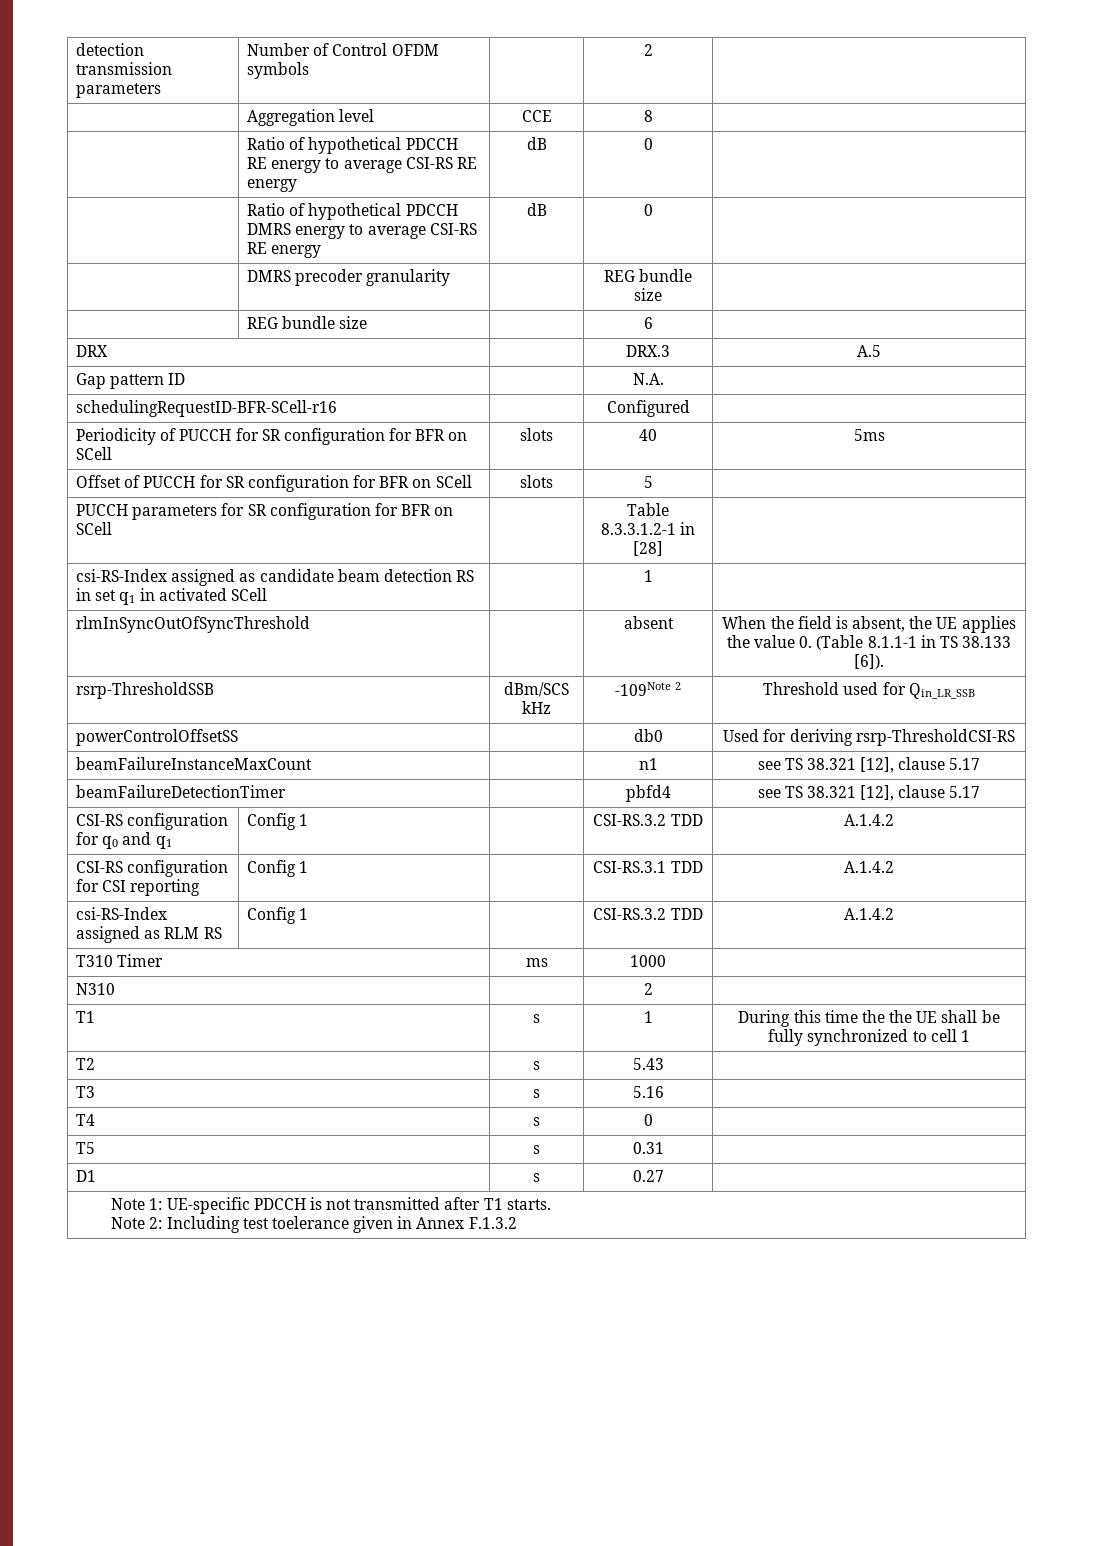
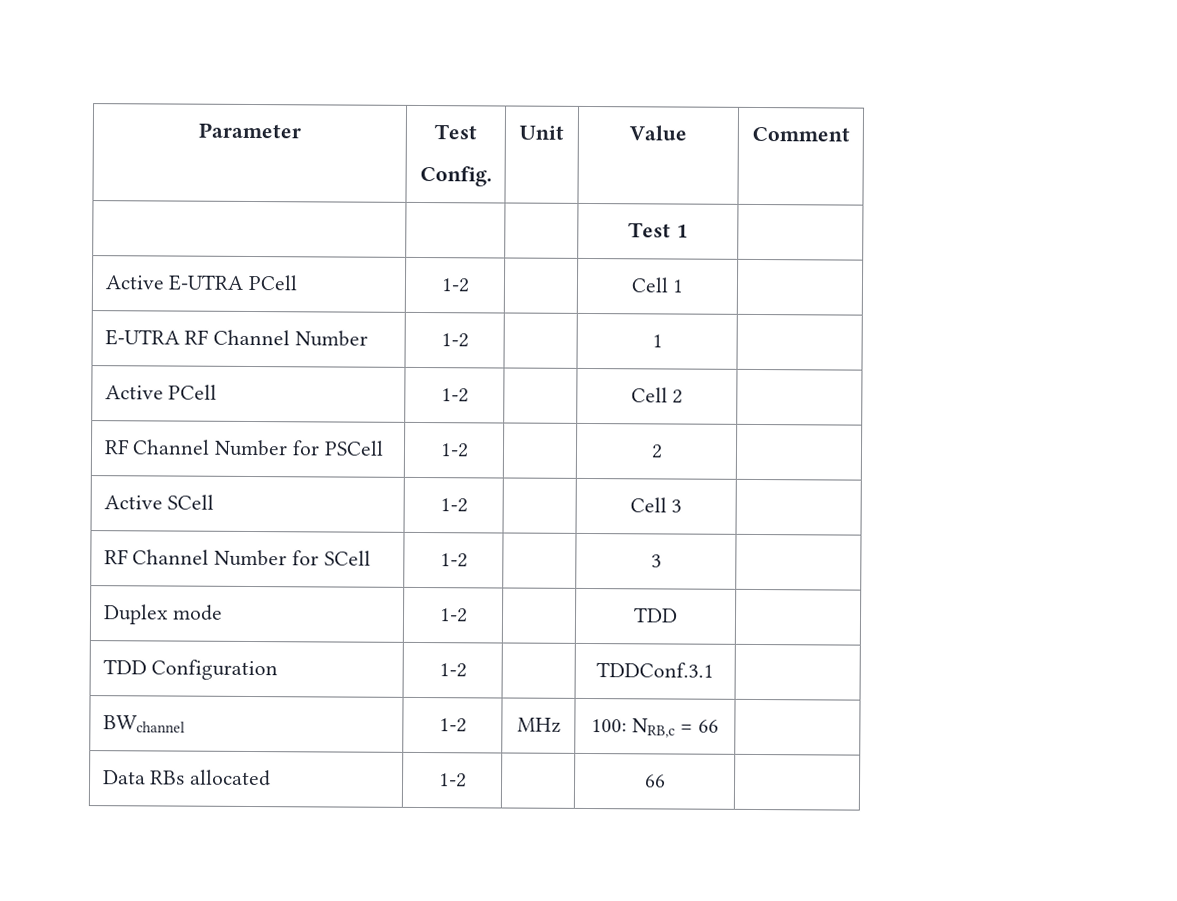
[75,43,144,56] [75,62,172,75] [75,83,161,98] [246,43,439,56] [246,62,309,79] [643,44,653,56] [246,109,375,126] [521,110,552,122] [643,110,653,122] [246,137,458,154] [246,157,477,173] [246,179,297,192] [526,137,547,150] [643,138,653,150] [246,203,458,220] [246,223,477,239] [246,242,322,258] [526,203,547,216] [643,204,653,216] [246,269,451,286] [603,269,693,282] [634,288,662,301] [246,316,368,329] [643,317,653,329] [75,345,108,357] [626,345,670,357] [857,345,881,357] [75,373,186,389] [632,373,664,385] [75,400,337,417] [606,400,690,417] [75,428,468,445] [75,447,112,460] [520,428,553,441] [639,429,657,441] [853,429,885,441] [75,475,472,492] [520,475,553,488] [643,476,653,488] [75,503,454,520] [75,522,112,535] [627,503,669,516] [600,522,696,535] [633,541,663,556] [75,569,475,586] [75,588,267,605] [643,570,653,582] [75,616,310,633] [623,616,674,629] [722,616,1016,633] [726,635,1012,650] [854,654,884,669] [75,682,214,699] [504,682,569,697] [522,701,551,714] [614,682,682,696] [763,682,975,699] [75,729,238,746] [633,729,663,742] [723,729,1015,746] [75,757,312,770] [638,758,658,770] [757,757,981,773] [75,785,286,798] [625,785,671,802] [757,785,981,801] [75,813,229,830] [75,832,172,849] [246,813,309,830] [593,814,703,826] [844,814,894,826] [75,860,229,877] [75,879,201,896] [246,860,309,877] [593,861,703,873] [844,861,894,873] [75,907,167,920] [75,926,222,943] [246,907,309,924] [593,908,703,920] [844,908,894,920] [75,954,164,967] [525,958,548,967] [630,955,666,967] [75,983,115,995] [643,983,653,995] [75,1011,95,1023] [533,1014,540,1023] [643,1011,653,1023] [738,1010,1000,1027] [768,1029,970,1046] [75,1058,95,1070] [533,1061,540,1070] [632,1058,664,1070] [75,1086,95,1098] [533,1089,540,1098] [632,1086,664,1098] [75,1114,95,1126] [533,1117,540,1126] [643,1114,653,1126] [75,1142,95,1154] [533,1145,540,1154] [632,1142,664,1154] [75,1170,96,1182] [533,1173,540,1182] [632,1170,664,1182] [111,1197,551,1214] [111,1216,517,1233] detection transmission parameters | Number of Control OFDM symbols | | 2 | // | Aggregation level | CCE | 8 | // | Ratio of hypothetical PDCCH RE energy to average CSI-RS RE energy | dB | 0 | // | Ratio of hypothetical PDCCH DMRS energy to average CSI-RS RE energy | dB | 0 | // | DMRS precoder granularity | | REG bundle size | // | REG bundle size | | 6 | // DRX | | DRX.3 | A.5 // Gap pattern ID | | N.A. | // schedulingRequestID-BFR-SCell-r16 | | Configured | // Periodicity of PUCCH for SR configuration for BFR on SCell | slots | 40 | 5ms // Offset of PUCCH for SR configuration for BFR on SCell | slots | 5 | // PUCCH parameters for SR configuration for BFR on SCell | | Table 8.3.3.1.2-1 in [28] | // csi-RS-Index assigned as candidate beam detection RS in set q1 in activated SCell | | 1 | // rlmInSyncOutOfSyncThreshold | | absent | When the field is absent, the UE applies the value 0. (Table 8.1.1-1 in TS 38.133 [6]). // rsrp-ThresholdSSB | dBm/SCS kHz | -109Note 2 | Threshold used for Qin_LR_SSB // powerControlOffsetSS | | db0 | Used for deriving rsrp-ThresholdCSI-RS // beamFailureInstanceMaxCount | | n1 | see TS 38.321 [12], clause 5.17 // beamFailureDetectionTimer | | pbfd4 | see TS 38.321 [12], clause 5.17 // CSI-RS configuration for q0 and q1 | Config 1 | | CSI-RS.3.2 TDD | A.1.4.2 // CSI-RS configuration for CSI reporting | Config 1 | | CSI-RS.3.1 TDD | A.1.4.2 // csi-RS-Index assigned as RLM RS | Config 1 | | CSI-RS.3.2 TDD | A.1.4.2 // T310 Timer | ms | 1000 | // N310 | | 2 | // T1 | s | 1 | During this time the the UE shall be fully synchronized to cell 1 // T2 | s | 5.43 | // T3 | s | 5.16 | // T4 | s | 0 | // T5 | s | 0.31 | // D1 | s | 0.27 | // Note 1: UE-specific PDCCH is not transmitted after T1 starts. // Note 2: Including test toelerance given in Annex F.1.3.2 -> [198,122,301,139] [434,124,477,140] [419,165,492,187] [519,125,564,140] [629,125,687,141] [751,126,850,142] [628,222,688,238] [104,274,299,291] [440,278,470,293] [630,277,685,293] [104,329,369,347] [440,333,469,348] [651,334,663,348] [104,384,218,400] [440,388,469,403] [630,387,684,404] [103,439,384,457] [439,443,469,458] [650,444,663,459] [103,494,215,510] [439,498,468,513] [629,497,683,513] [103,549,371,567] [439,553,468,568] [650,554,662,568] [102,604,224,625] [438,608,468,623] [633,607,678,623] [102,659,279,681] [438,663,467,678] [596,662,714,678] [102,715,185,733] [438,718,467,733] [516,717,561,733] [591,718,719,738] [102,769,272,787] [437,773,467,788] [644,774,666,788] Parameter | Test // Config. | Unit | Value | Comment // | | | Test 1 | // Active E-UTRA PCell | 1-2 | | Cell 1 | // E-UTRA RF Channel Number | 1-2 | | 1 | // Active PCell | 1-2 | | Cell 2 | // RF Channel Number for PSCell | 1-2 | | 2 | // Active SCell | 1-2 | | Cell 3 | // RF Channel Number for SCell | 1-2 | | 3 | // Duplex mode | 1-2 | | TDD | // TDD Configuration | 1-2 | | TDDConf.3.1 | // BWchannel | 1-2 | MHz | 100: NRB,c = 66 | // Data RBs allocated | 1-2 | | 66 |

